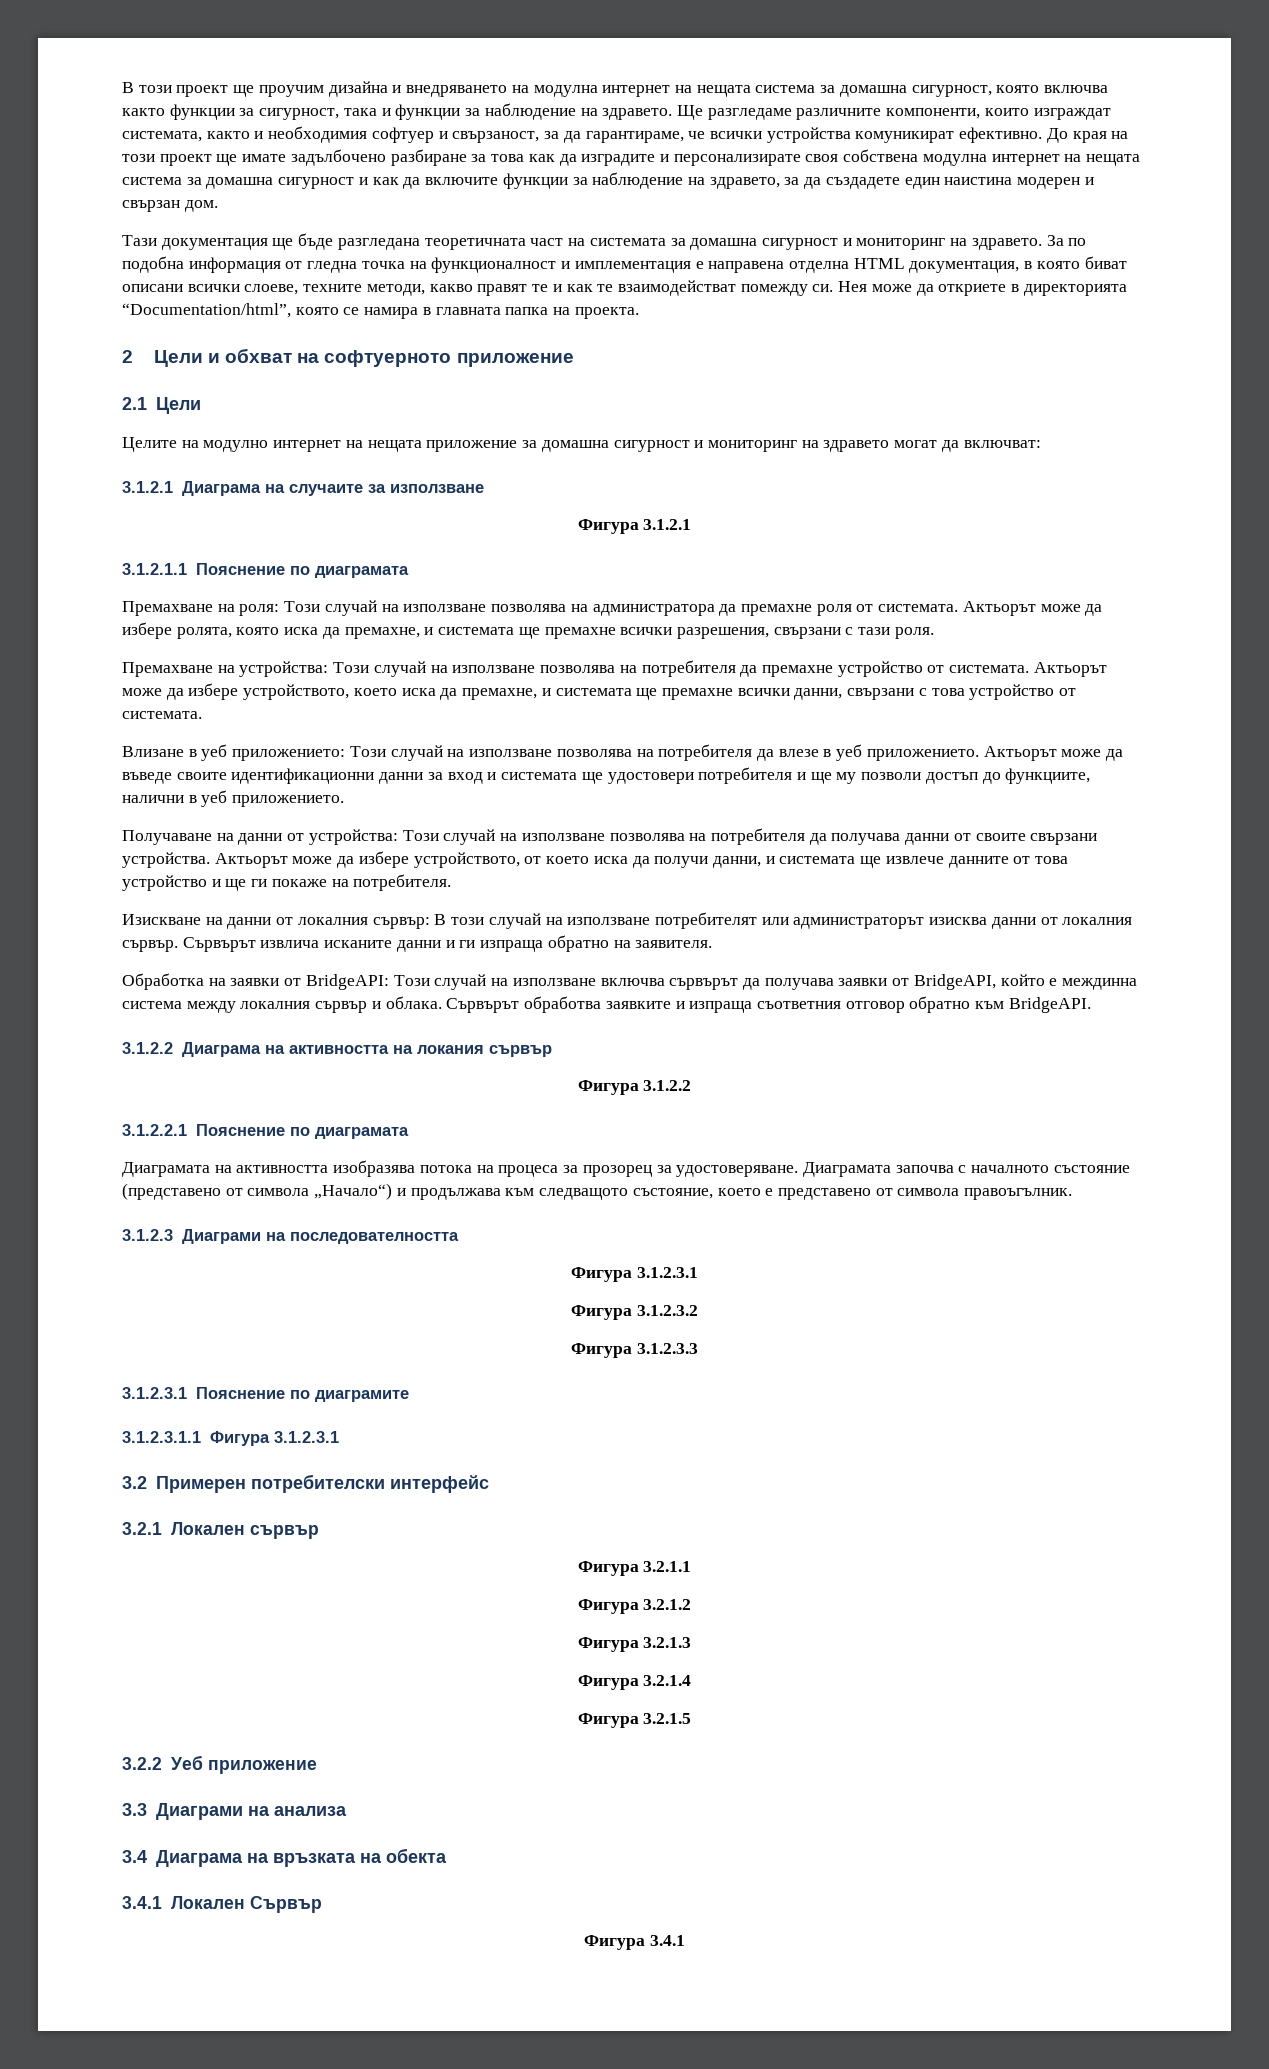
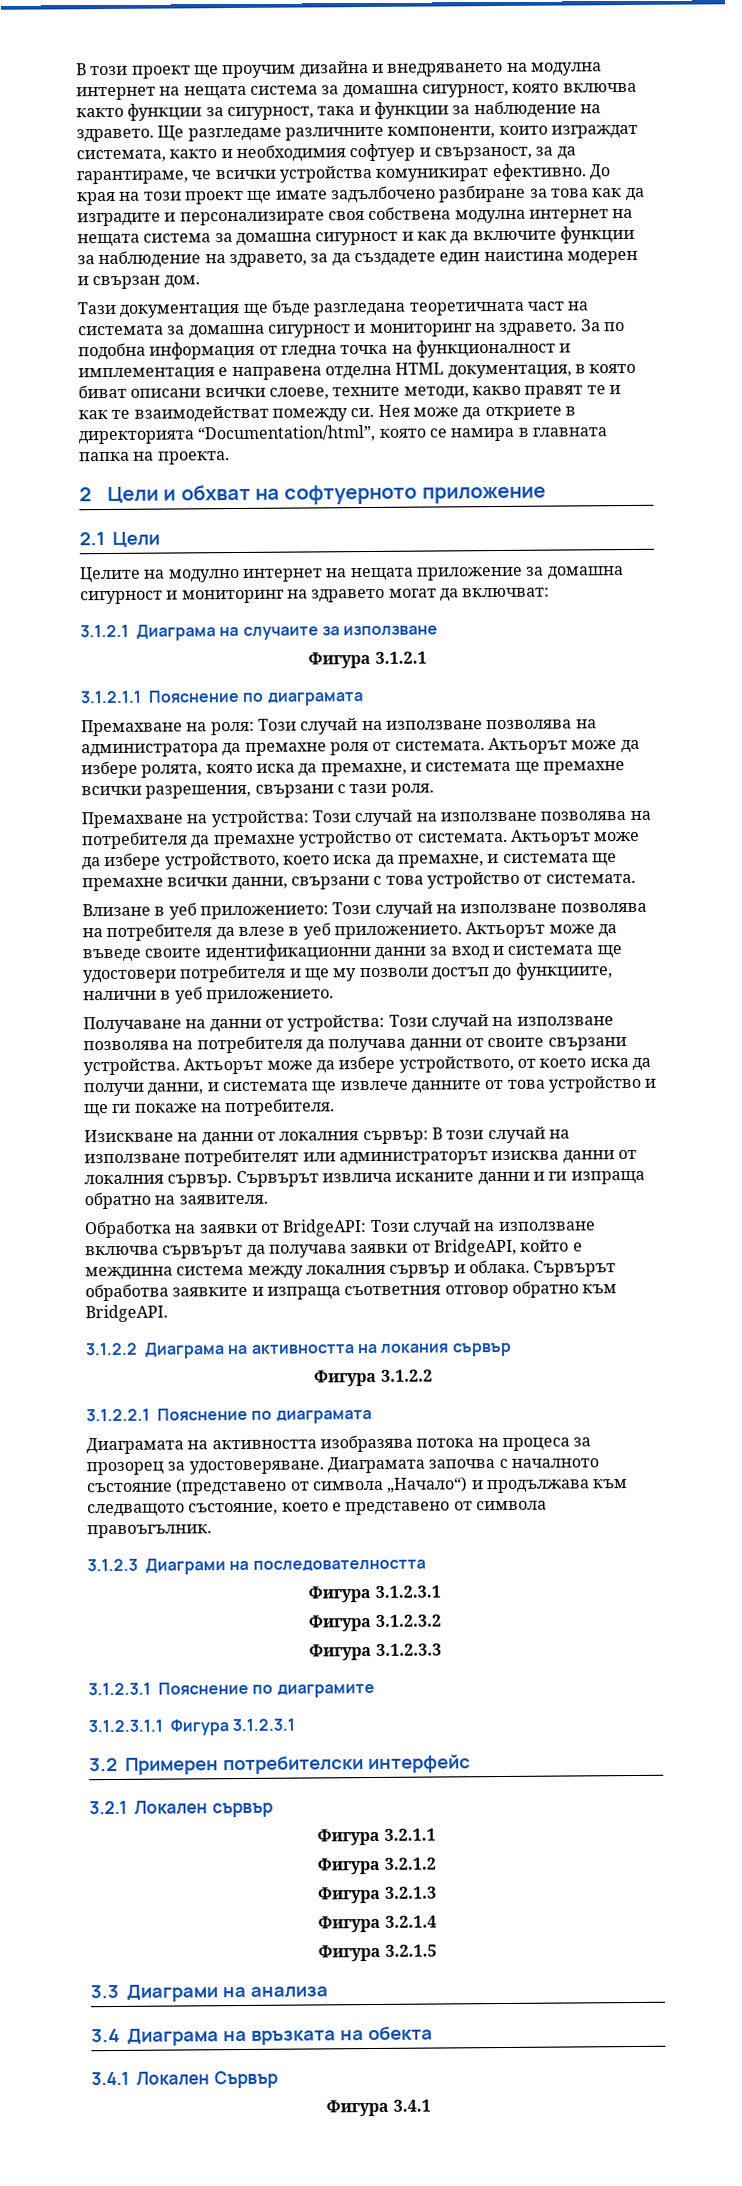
[122,1755,317,1774] // 3.2.2 Уеб приложение -> (437, 1950) none

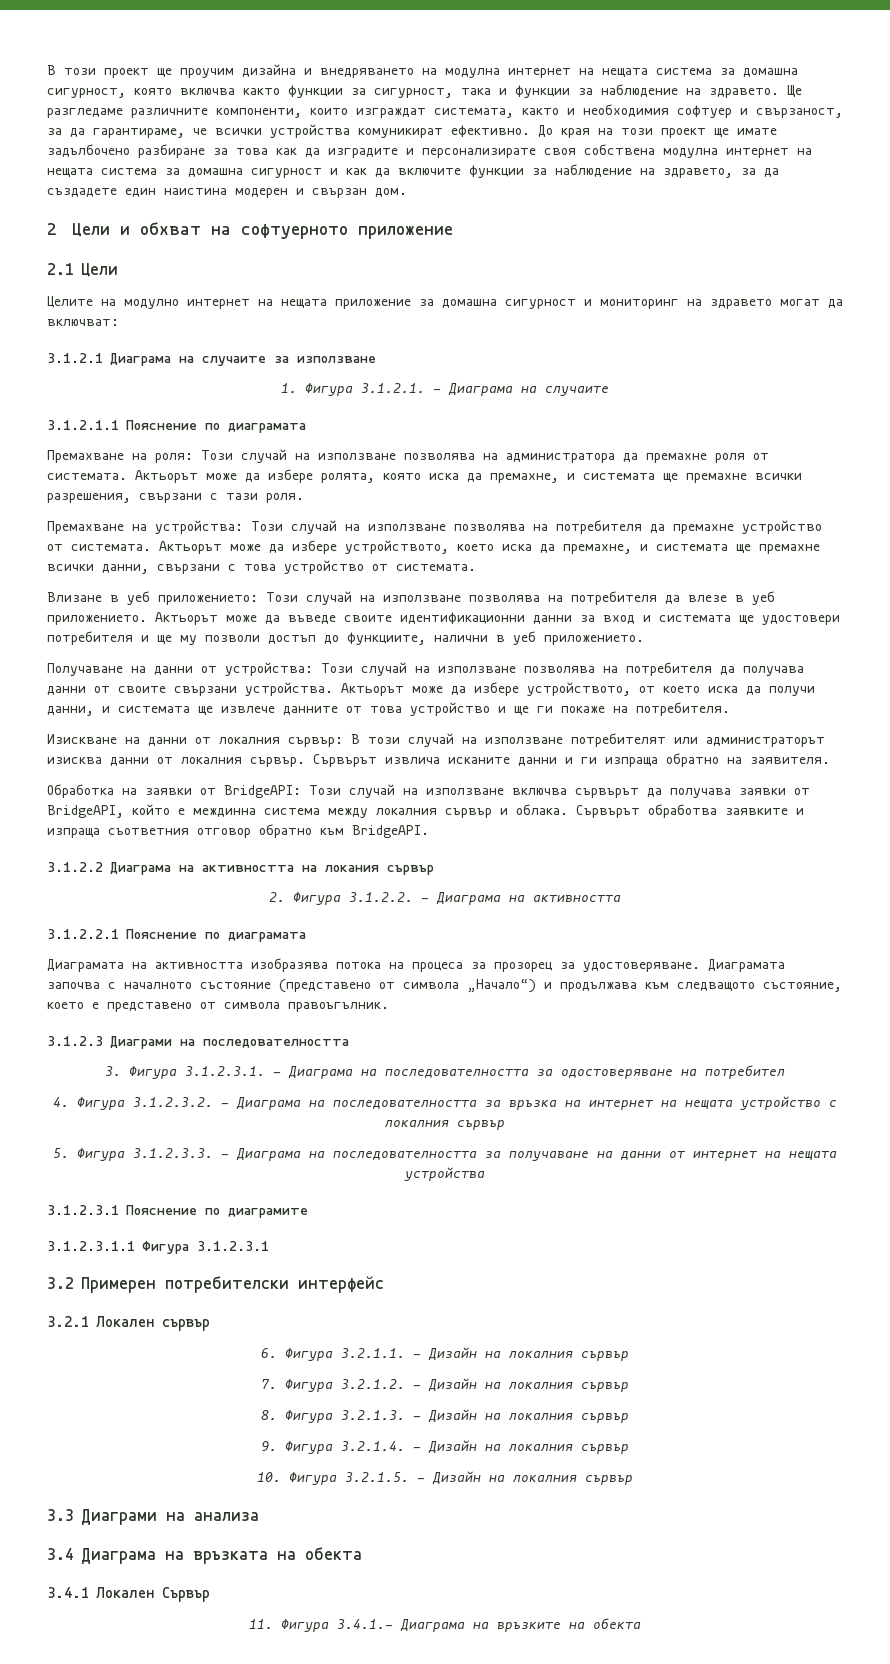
[77,299,589,318] [78,319,625,339] [78,339,572,361] [78,362,637,382] [78,384,621,400] [78,404,576,423] [78,424,607,445] [79,451,230,465] // Тази документация ще бъде разгледана теоретичната част на системата за домашна сигурност и мониторинг на здравето. За по подобна информация от гледна точка на функционалност и имплементация е направена отделна HTML документация, в която биват описани всички слоеве, техните методи, какво правят те и как те взаимодействат помежду си. Нея може да откриете в директорията “Documentation/html”, която се намира в главната папка на проекта. -> (407, 192) none
[308,651,427,669] Фигура 3.1.2.1 -> [281,383,609,396] 1. Фигура 3.1.2.1. - Диаграма на случаите
[314,1369,433,1387] Фигура 3.1.2.2 -> [269,892,621,905] 2. Фигура 3.1.2.2. - Диаграма на активността
[308,1585,441,1603] [309,1614,442,1632] [309,1643,442,1661] Фигура 3.1.2.3.1 // Фигура 3.1.2.3.2 // Фигура 3.1.2.3.3 -> [105,1065,785,1079] [53,1096,837,1110] [385,1120,505,1130] [53,1148,837,1161] [404,1167,485,1181] 3. Фигура 3.1.2.3.1. - Диаграма на последователността за одостоверяване на потребител // 4. Фигура 3.1.2.3.2. - Диаграма на последователността за връзка на интернет на нещата устройство с локалния сървър // 5. Фигура 3.1.2.3.3. - Диаграма на последователността за получаване на данни от интернет на нещата устройства
[317,1828,436,1846] [317,1857,436,1875] [318,1886,437,1904] [318,1915,437,1933] [318,1944,437,1962] Фигура 3.2.1.1 // Фигура 3.2.1.2 // Фигура 3.2.1.3 // Фигура 3.2.1.4 // Фигура 3.2.1.5 -> [261,1347,629,1361] [261,1378,629,1392] [261,1409,629,1423] [261,1440,629,1454] [257,1471,633,1485] 6. Фигура 3.2.1.1. - Дизайн на локалния сървър // 7. Фигура 3.2.1.2. - Дизайн на локалния сървър // 8. Фигура 3.2.1.3. - Дизайн на локалния сървър // 9. Фигура 3.2.1.4. - Дизайн на локалния сървър // 10. Фигура 3.2.1.5. - Дизайн на локалния сървър
[326,2099,431,2117] Фигура 3.4.1 -> [249,1618,641,1632] 11. Фигура 3.4.1.- Диаграма на връзките на обекта

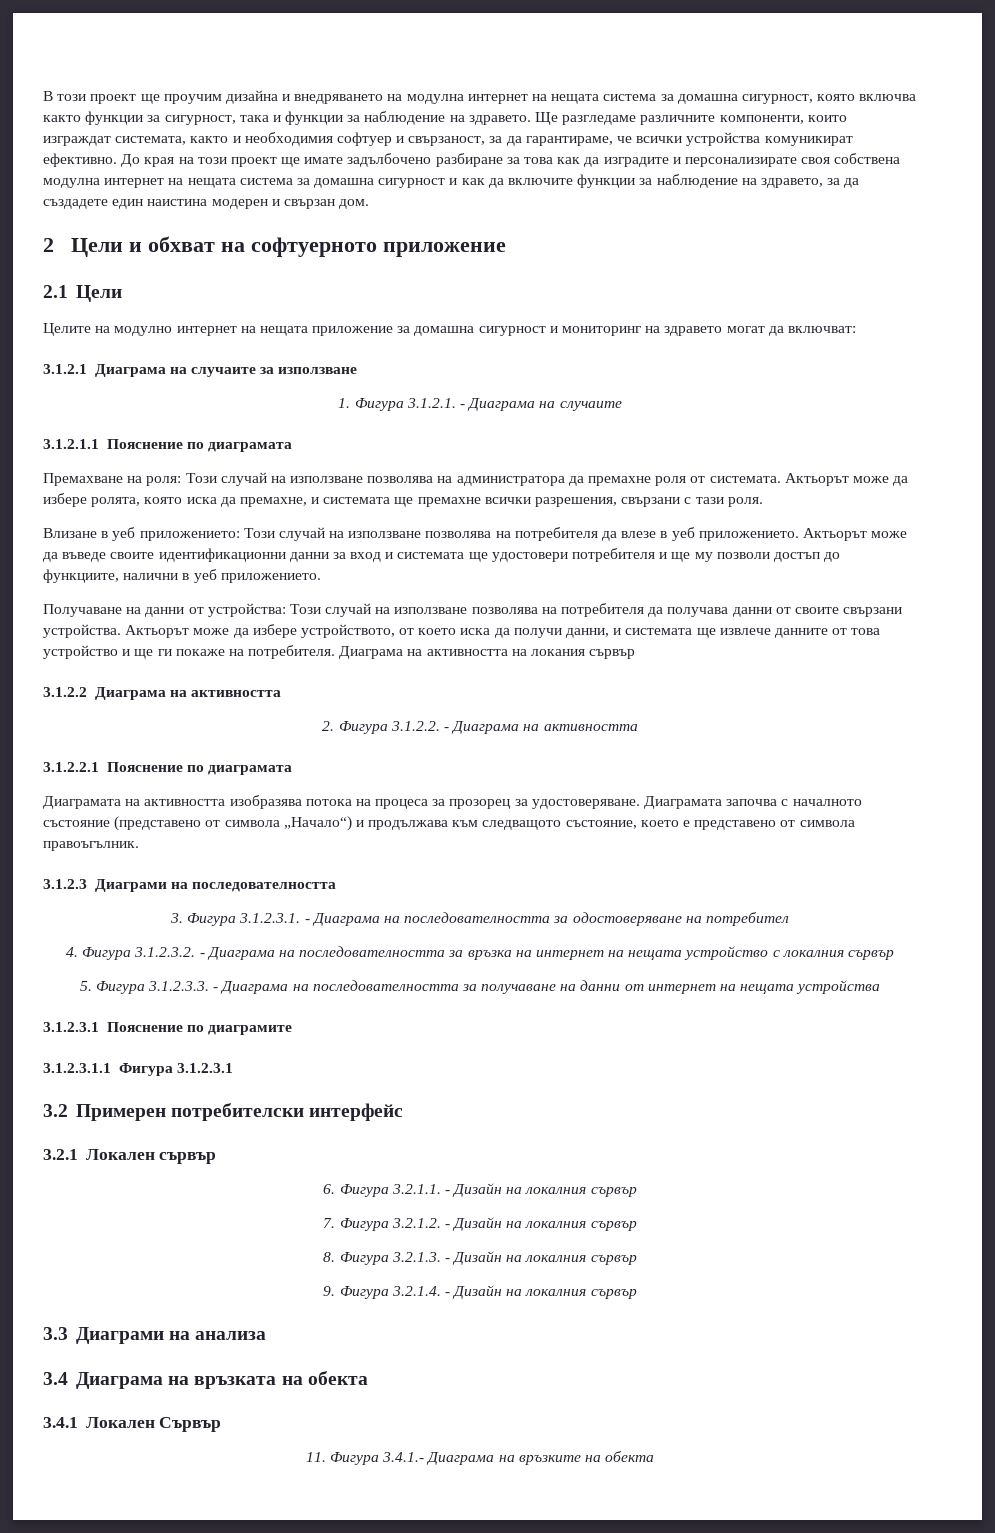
[47,520,822,534] [47,540,820,554] [47,560,476,574] // Премахване на устройства: Този случай на използване позволява на потребителя да премахне устройство от системата. Актьорът може да избере устройството, което иска да премахне, и системата ще премахне всички данни, свързани с това устройство от системата. -> (763, 502) none
[47,733,825,747] [47,753,830,767] [47,784,810,798] [47,804,804,818] [47,824,429,838] [47,862,103,872] // Изискване на данни от локалния сървър: В този случай на използване потребителят или администраторът изисква данни от локалния сървър. Сървърът извлича исканите данни и ги изпраща обратно на заявителя. // Обработка на заявки от BridgeAPI: Този случай на използване включва сървърът да получава заявки от BridgeAPI, който е междинна система между локалния сървър и облака. Сървърът обработва заявките и изпраща съответния отговор обратно към BridgeAPI. // 3.1.2.2 -> (336, 652) none
(434, 870) none -> [43,687,282,700] // 3.1.2.2 Диаграма на активността
[257,1471,633,1485] // 10. Фигура 3.2.1.5. - Дизайн на локалния сървър -> (637, 1294) none

